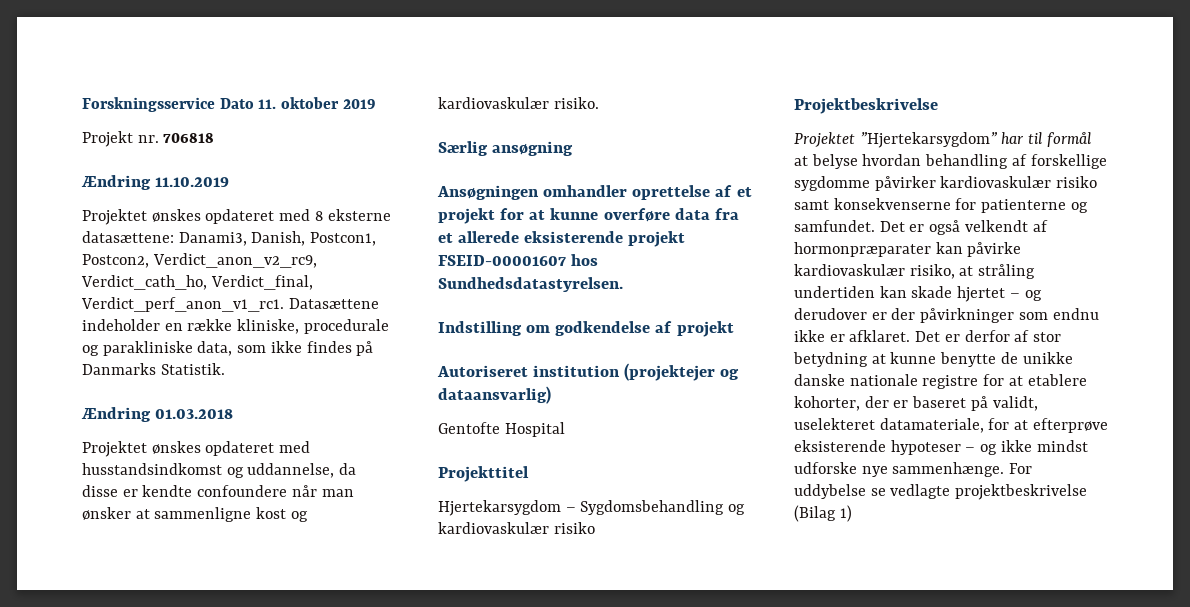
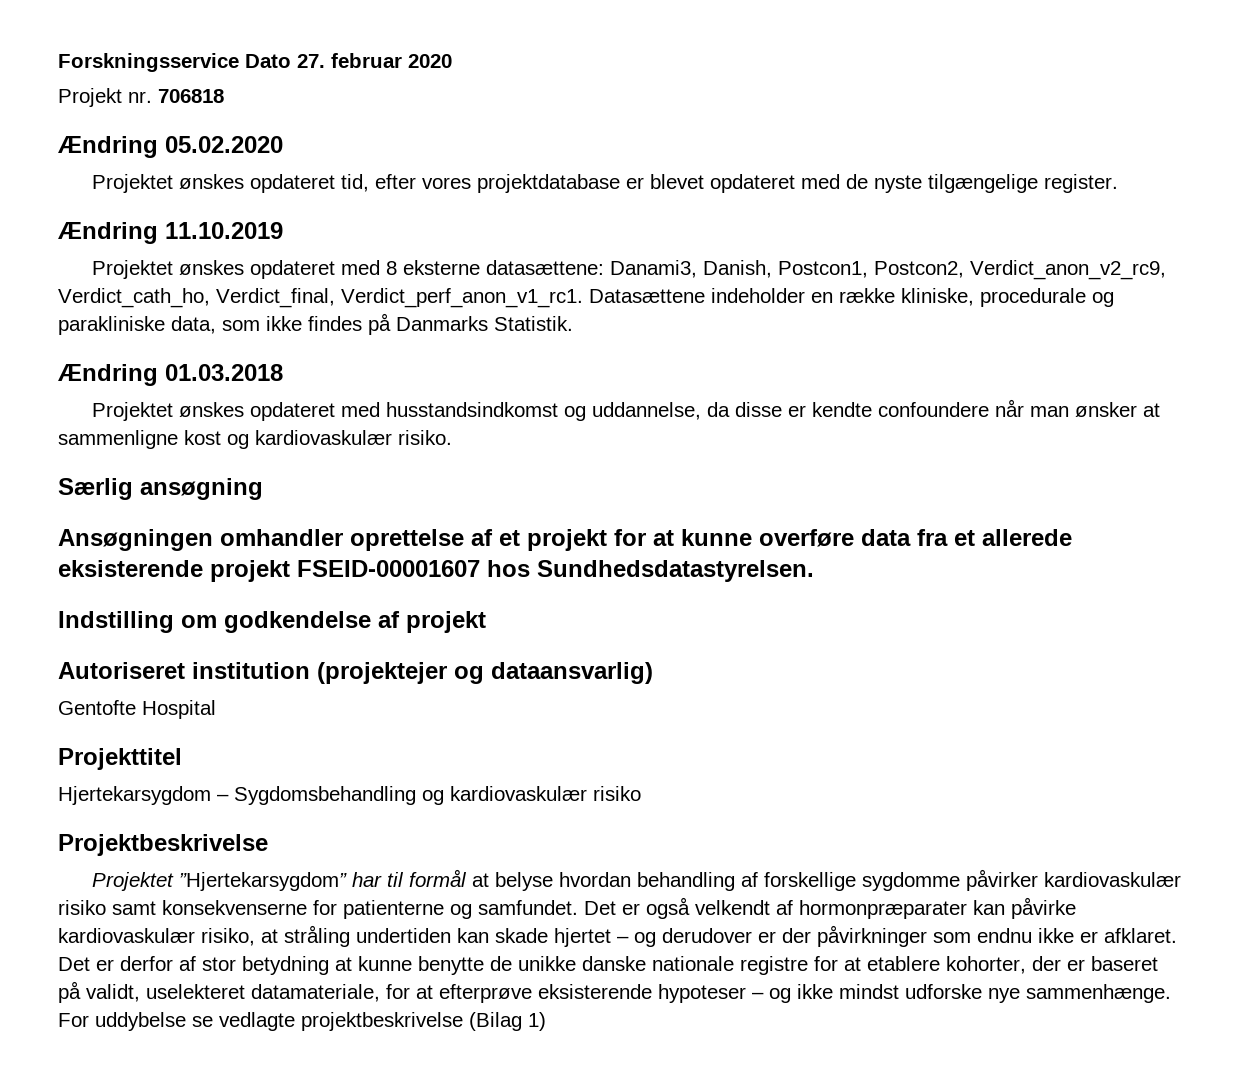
[258,97,376,109] 11. oktober 2019 -> [297,53,452,68] 27. februar 2020
(215, 138) none -> [58,136,283,158] [92,174,1119,193] // Ændring 05.02.2020 // Projektet ønskes opdateret tid, efter vores projektdatabase er blevet opdateret med de nyste tilgængelige register.

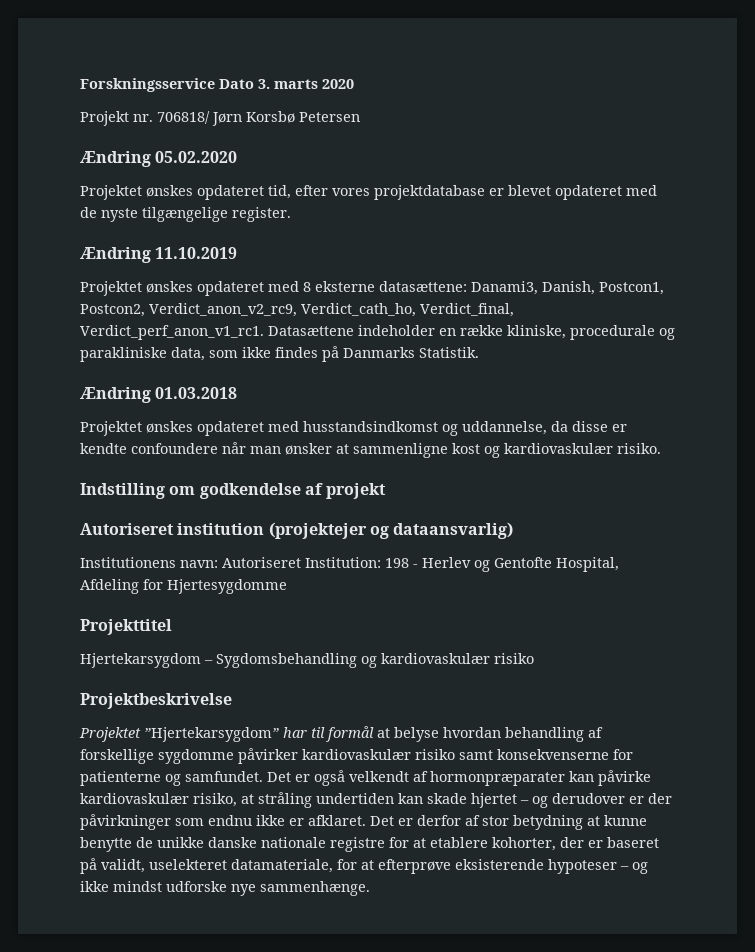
[297,53,402,68] 27. februar -> [258,79,318,89] 3. marts
[158,89,224,103] 706818 -> [157,111,360,126] 706818/ Jørn Korsbø Petersen
[58,478,263,500] [58,529,1072,551] [58,560,814,582] // Særlig ansøgning // Ansøgningen omhandler oprettelse af et projekt for at kunne overføre data fra et allerede eksisterende projekt FSEID-00001607 hos Sundhedsdatastyrelsen. -> (661, 448) none
[58,700,216,719] Gentofte Hospital -> [80,557,619,572] [80,579,287,594] Institutionens navn: Autoriseret Institution: 198 - Herlev og Gentofte Hospital, Afdeling for Hjertesygdomme
[58,1012,546,1031] For uddybelse se vedlagte projektbeskrivelse (Bilag 1) -> (370, 888) none

